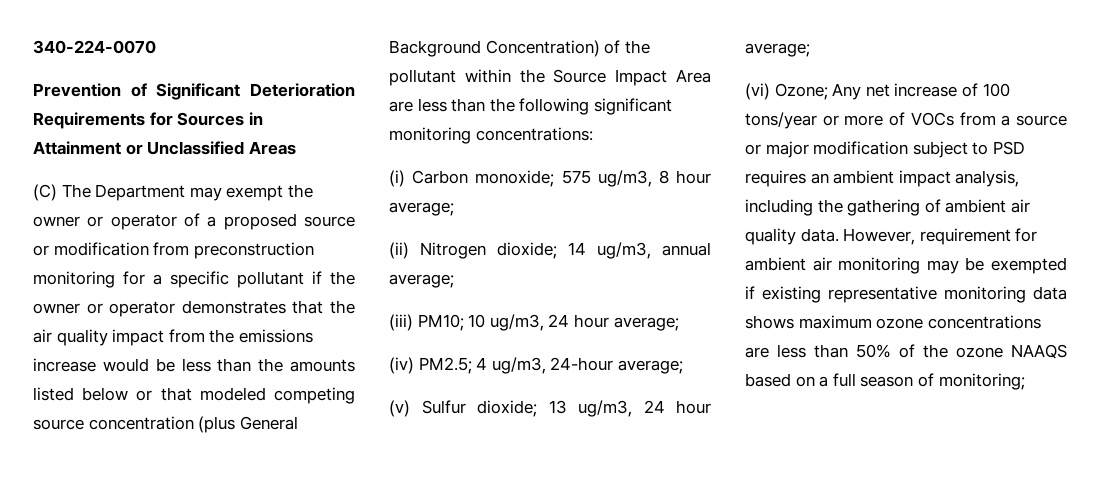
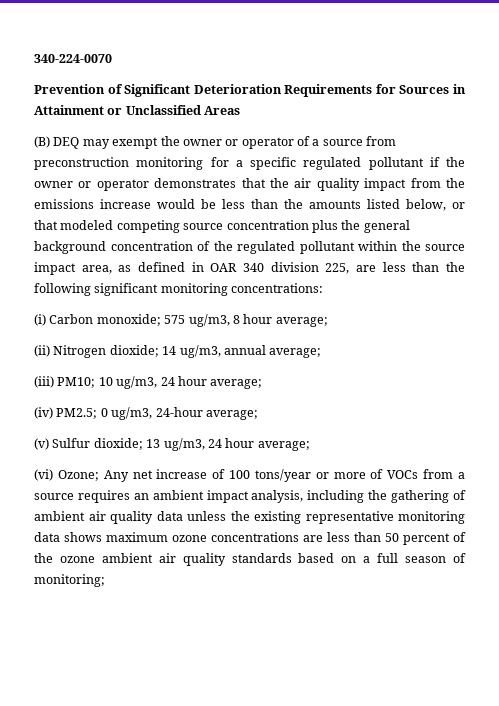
[33,184,186,201] (C) The Department -> [34,136,80,149] (B) DEQ
[223,213,355,230] [33,242,149,256] proposed source or modification -> [322,139,363,146] source
(229, 279) none -> [303,157,362,170] regulated
[82,387,129,401] below -> [406,199,446,211] below,
[198,416,298,433] [389,40,650,57] (plus General Background Concentration) of the -> [311,220,410,233] [34,241,295,254] plus the general background concentration of the regulated
[553,69,711,86] Source Impact Area -> [425,244,465,251] [34,262,350,275] source impact area, as defined in OAR 340 division 225,
[476,357,488,370] 4 -> [100,408,108,417] 0
[745,141,1025,158] or major modification subject to PSD -> (74, 496) none
[800,228,1038,245] [745,257,1067,274] [745,286,755,299] data. However, requirement for ambient air monitoring may be exempted if -> [156,511,250,521] data unless the
[856,344,891,358] 50% -> [385,533,450,545] 50 percent
[1011,344,1067,359] NAAQS -> [101,553,292,566] ambient air quality standards

